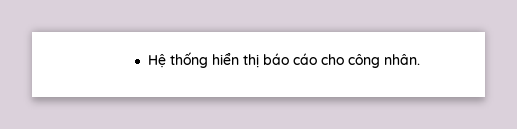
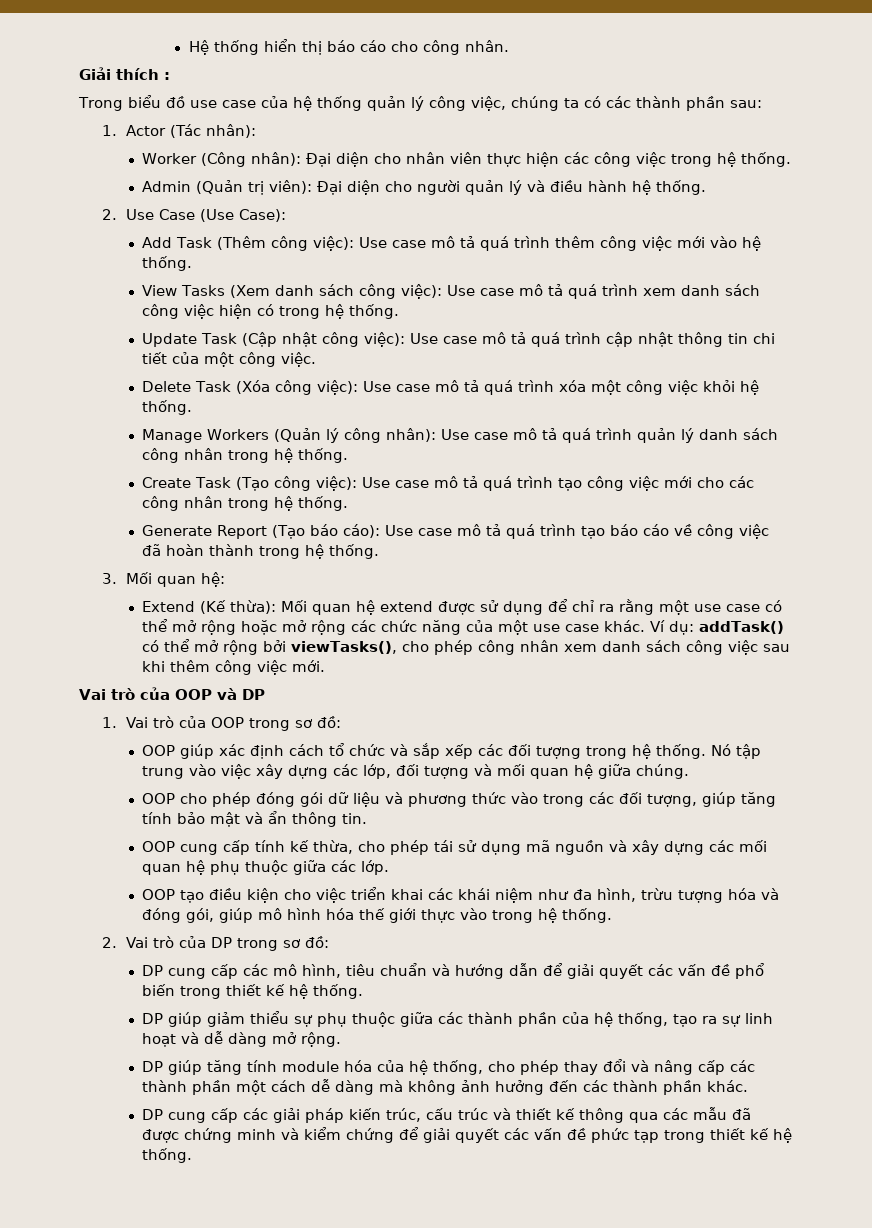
(420, 59) none -> [79,67,170,80] [78,95,762,111] [102,124,257,138] [142,152,791,167] [142,180,707,195] [102,209,286,222] [142,236,761,251] [142,256,193,271] [142,284,760,299] [142,304,400,319] [142,332,775,347] [142,352,317,367] [142,380,759,395] [142,400,193,415] [142,428,778,443] [142,448,349,463] [142,476,754,491] [142,496,349,511] [142,524,770,539] [142,544,380,559] [102,572,225,587] [142,599,783,615] [142,619,785,635] [142,639,790,655] [142,660,326,675] [79,687,265,700] [102,716,342,731] [142,743,762,759] [142,764,690,779] [142,792,777,807] [142,811,368,827] [142,840,768,855] [142,860,390,875] [142,887,780,903] [142,908,613,923] [102,936,330,951] [142,963,765,979] [142,984,364,999] [142,1011,774,1027] [142,1031,342,1047] [142,1059,756,1075] [142,1079,749,1095] [142,1107,752,1123] [142,1127,793,1143] [142,1148,193,1163] // Giải thích : // Trong biểu đồ use case của hệ thống quản lý công việc, chúng ta có các thành phần sau: // 1. Actor (Tác nhân): // Worker (Công nhân): Đại diện cho nhân viên thực hiện các công việc trong hệ thống. // Admin (Quản trị viên): Đại diện cho người quản lý và điều hành hệ thống. // 2. Use Case (Use Case): // Add Task (Thêm công việc): Use case mô tả quá trình thêm công việc mới vào hệ thống. // View Tasks (Xem danh sách công việc): Use case mô tả quá trình xem danh sách công việc hiện có trong hệ thống. // Update Task (Cập nhật công việc): Use case mô tả quá trình cập nhật thông tin chi tiết của một công việc. // Delete Task (Xóa công việc): Use case mô tả quá trình xóa một công việc khỏi hệ thống. // Manage Workers (Quản lý công nhân): Use case mô tả quá trình quản lý danh sách công nhân trong hệ thống. // Create Task (Tạo công việc): Use case mô tả quá trình tạo công việc mới cho các công nhân trong hệ thống. // Generate Report (Tạo báo cáo): Use case mô tả quá trình tạo báo cáo về công việc đã hoàn thành trong hệ thống. // 3. Mối quan hệ: // Extend (Kế thừa): Mối quan hệ extend được sử dụng để chỉ ra rằng một use case có thể mở rộng hoặc mở rộng các chức năng của một use case khác. Ví dụ: addTask() có thể mở rộng bởi viewTasks(), cho phép công nhân xem danh sách công việc sau khi thêm công việc mới. // Vai trò của OOP và DP // 1. Vai trò của OOP trong sơ đồ: // OOP giúp xác định cách tổ chức và sắp xếp các đối tượng trong hệ thống. Nó tập trung vào việc xây dựng các lớp, đối tượng và mối quan hệ giữa chúng. // OOP cho phép đóng gói dữ liệu và phương thức vào trong các đối tượng, giúp tăng tính bảo mật và ẩn thông tin. // OOP cung cấp tính kế thừa, cho phép tái sử dụng mã nguồn và xây dựng các mối quan hệ phụ thuộc giữa các lớp. // OOP tạo điều kiện cho việc triển khai các khái niệm như đa hình, trừu tượng hóa và đóng gói, giúp mô hình hóa thế giới thực vào trong hệ thống. // 2. Vai trò của DP trong sơ đồ: // DP cung cấp các mô hình, tiêu chuẩn và hướng dẫn để giải quyết các vấn đề phổ biến trong thiết kế hệ thống. // DP giúp giảm thiểu sự phụ thuộc giữa các thành phần của hệ thống, tạo ra sự linh hoạt và dễ dàng mở rộng. // DP giúp tăng tính module hóa của hệ thống, cho phép thay đổi và nâng cấp các thành phần một cách dễ dàng mà không ảnh hưởng đến các thành phần khác. // DP cung cấp các giải pháp kiến trúc, cấu trúc và thiết kế thông qua các mẫu đã được chứng minh và kiểm chứng để giải quyết các vấn đề phức tạp trong thiết kế hệ thống.

